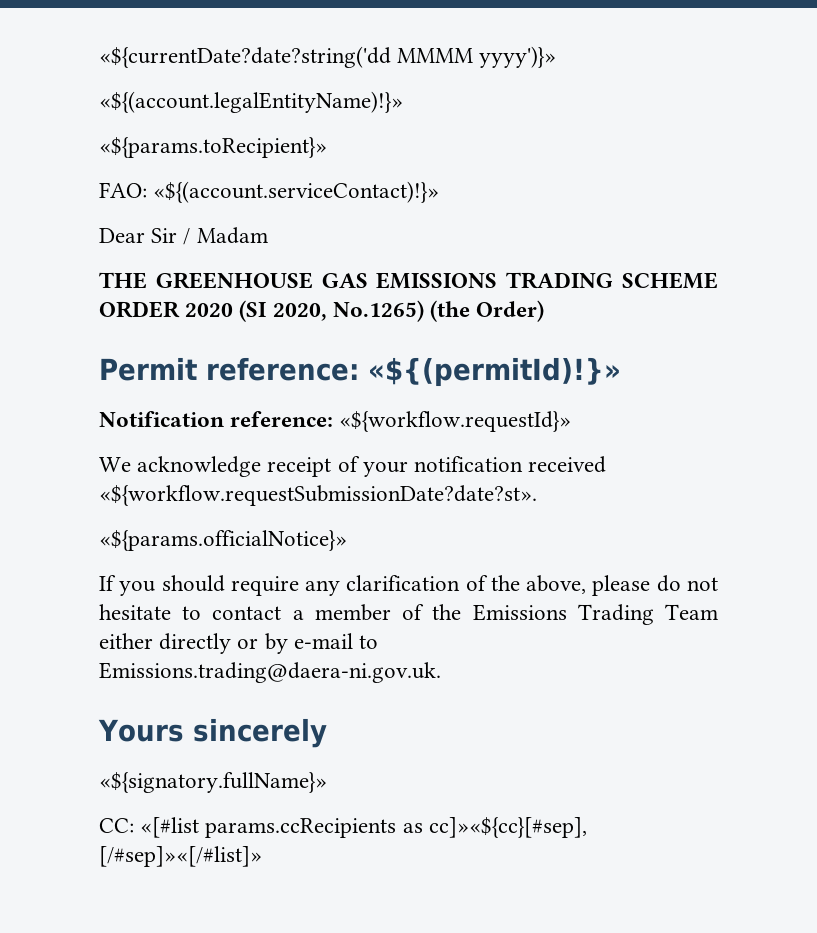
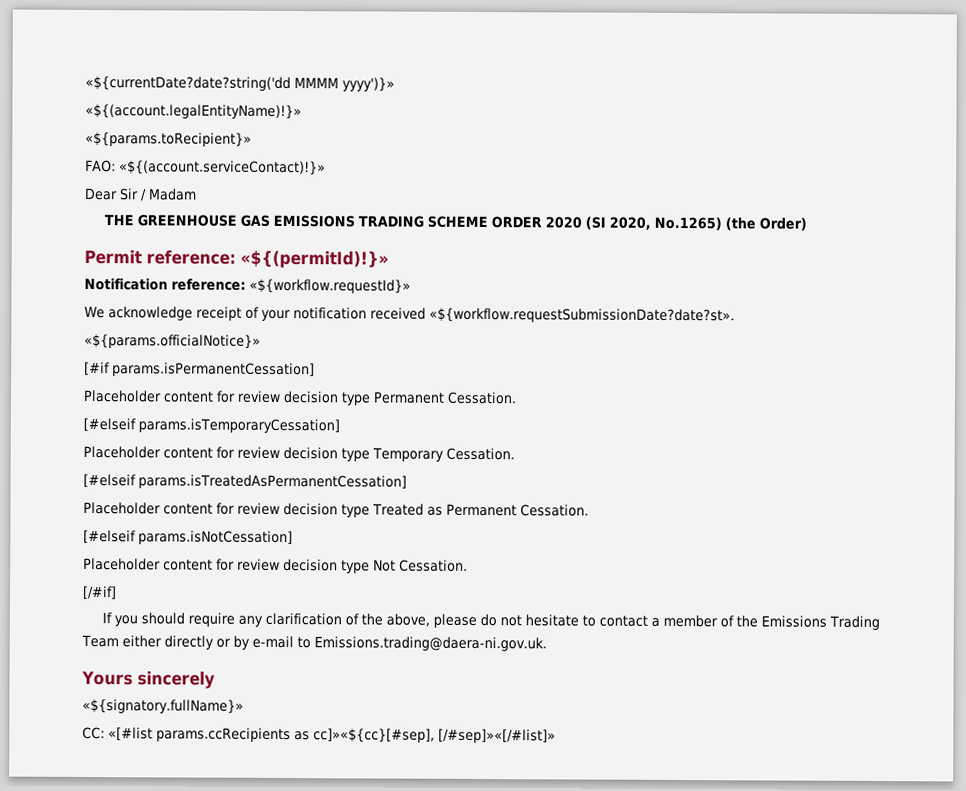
(347, 540) none -> [84,361,315,378] [83,389,517,406] [83,417,340,434] [83,445,515,462] [83,473,407,490] [83,501,589,518] [83,529,293,546] [83,557,468,574] [82,585,117,600] // [#if params.isPermanentCessation] // Placeholder content for review decision type Permanent Cessation. // [#elseif params.isTemporaryCessation] // Placeholder content for review decision type Temporary Cessation. // [#elseif params.isTreatedAsPermanentCessation] // Placeholder content for review decision type Treated as Permanent Cessation. // [#elseif params.isNotCessation] // Placeholder content for review decision type Not Cessation. // [/#if]

